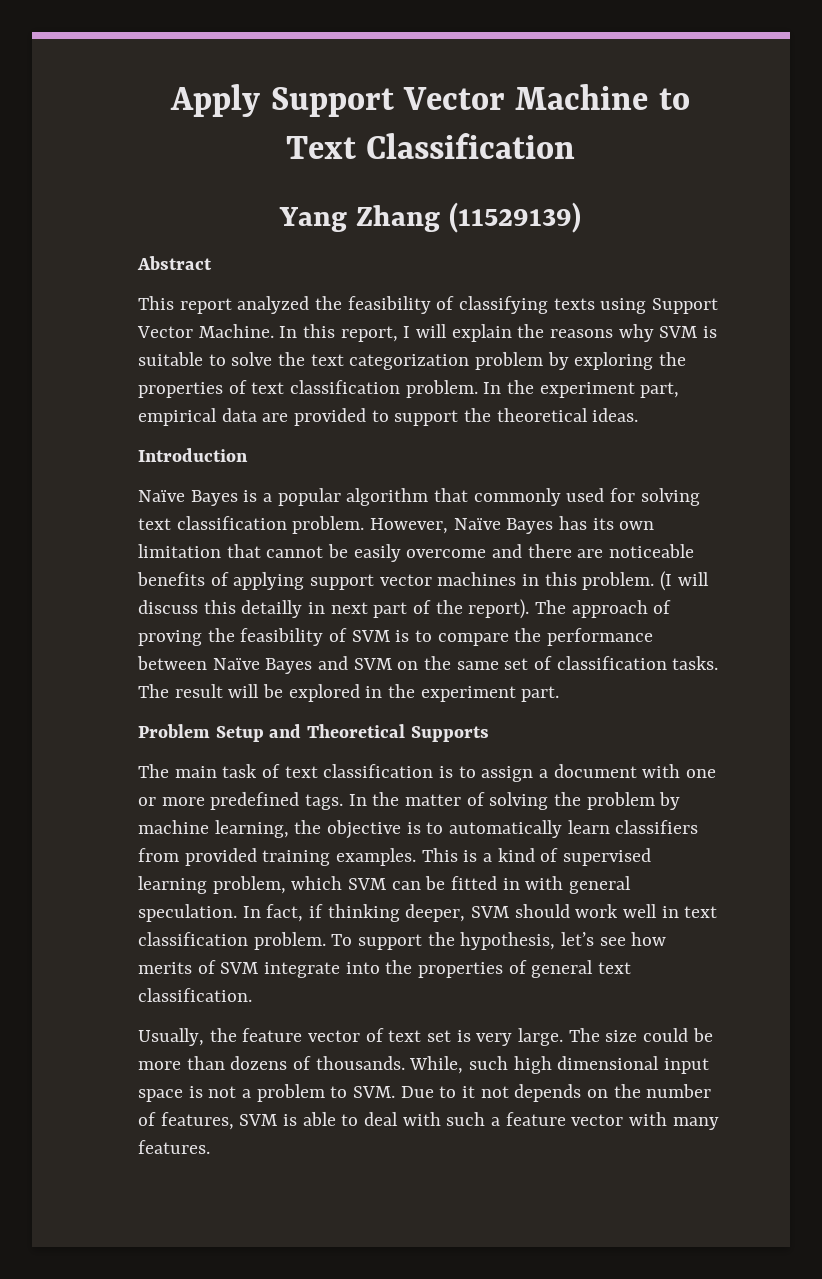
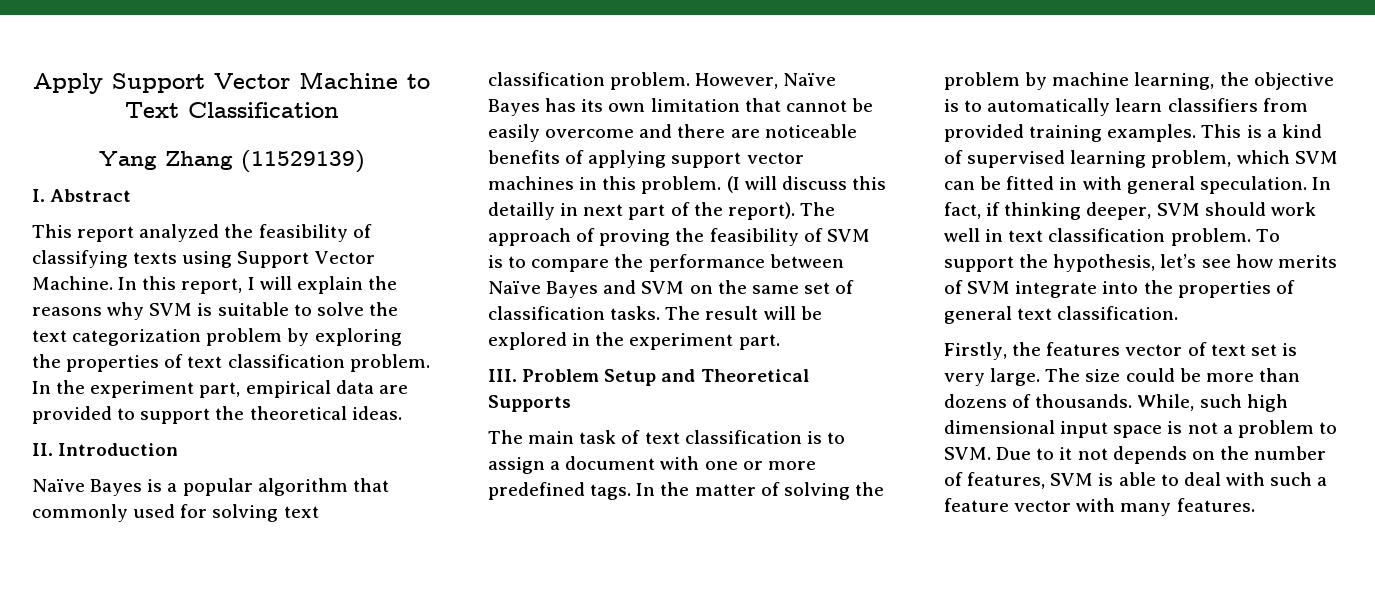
(581, 217) none -> [32,189,45,202] I.
(639, 415) none -> [32,443,53,456] II.
(560, 694) none -> [488,369,517,382] III.
[138,1028,303,1046] Usually, the feature -> [944,342,1121,360] Firstly, the features

